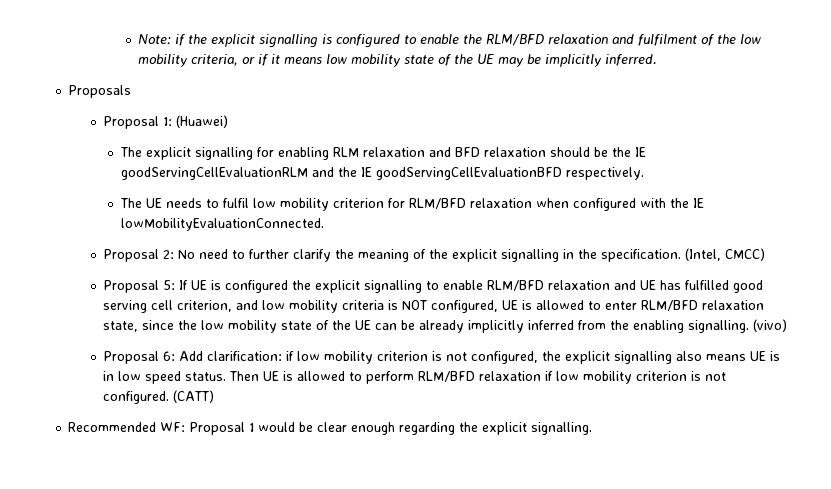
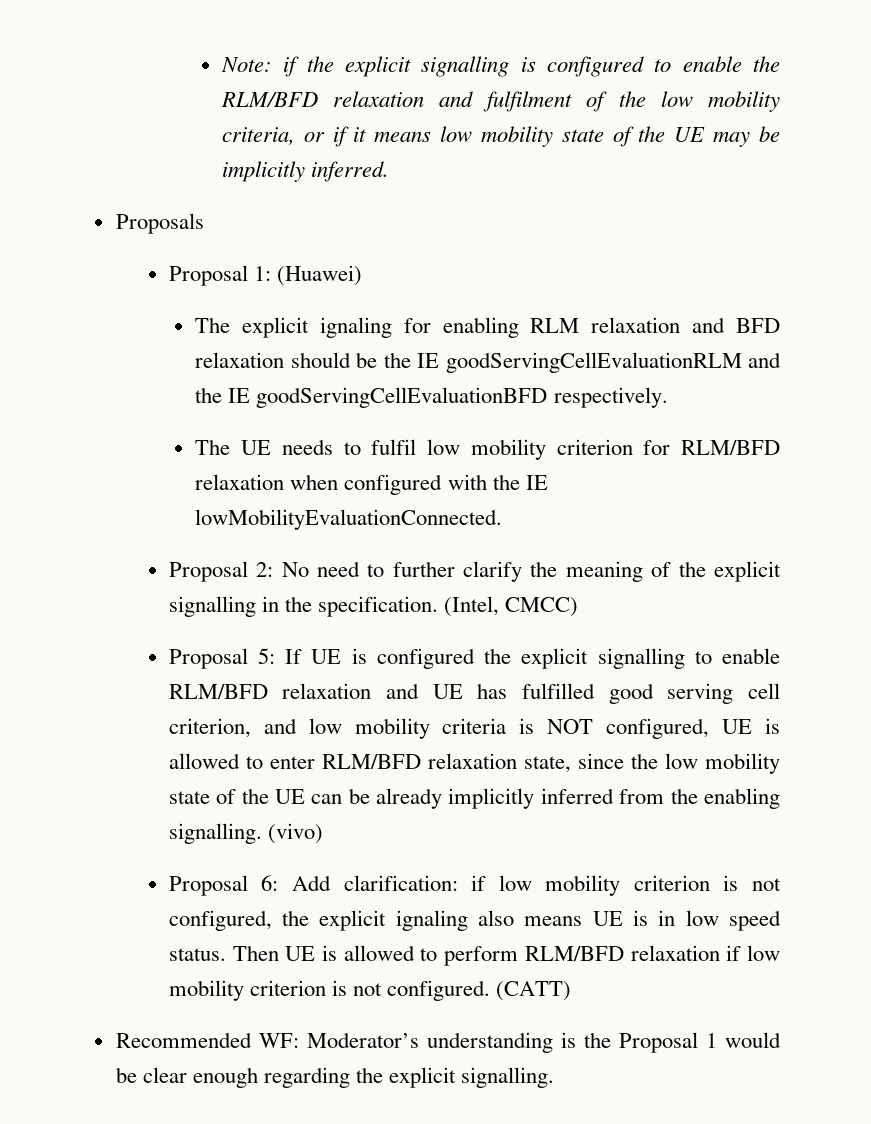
[194,147,253,160] signalling -> [319,317,392,338] ignaling
[614,351,673,364] signalling -> [395,910,468,931] ignaling
(186, 427) none -> [306,1032,611,1053] Moderator’s understanding is the

